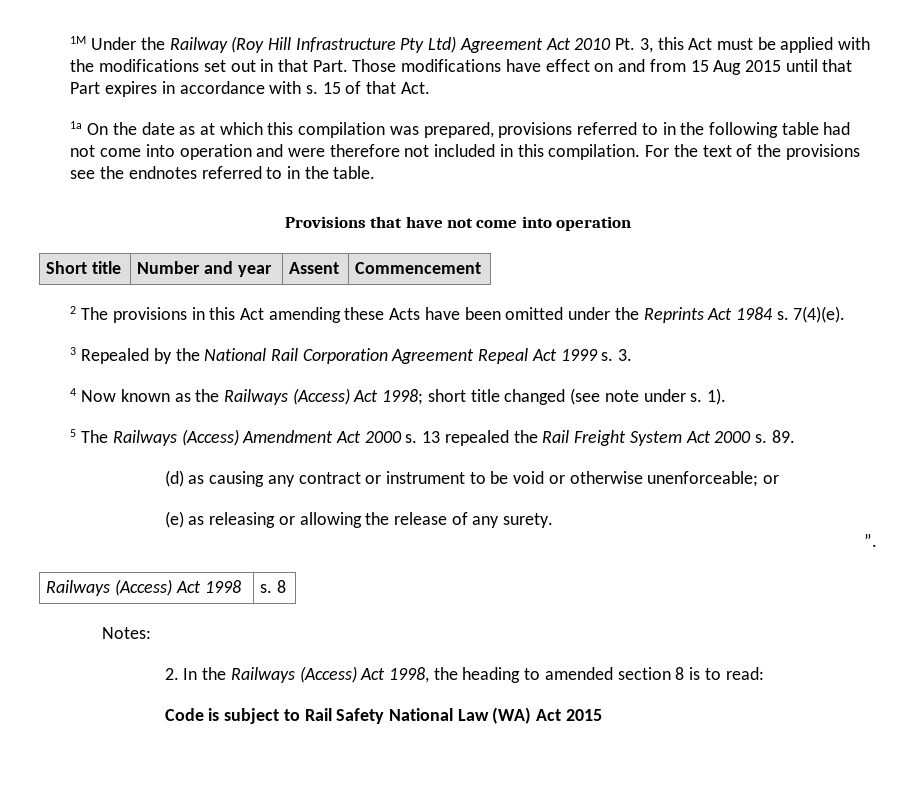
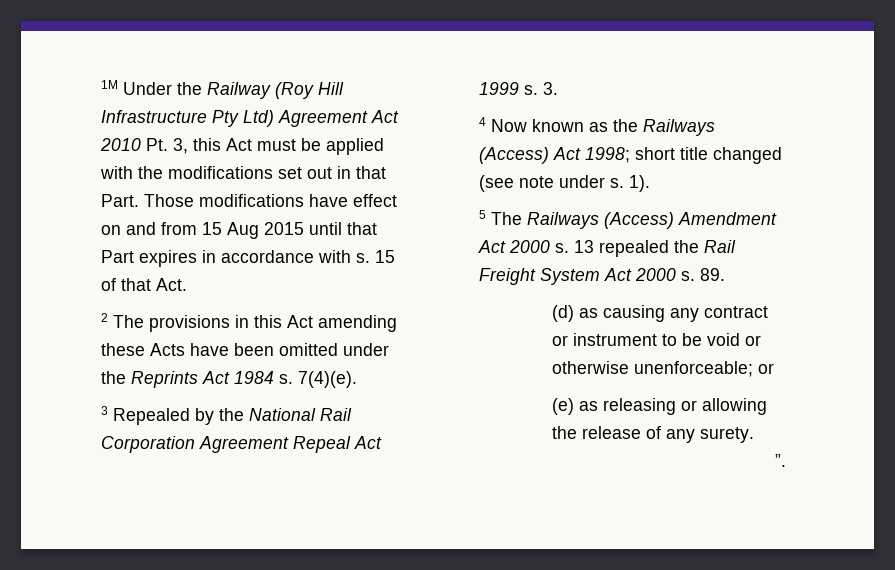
[70,121,851,138] [70,144,860,160] [70,166,376,179] [284,216,632,231] [46,261,122,274] [137,261,272,277] [289,262,340,274] [355,262,482,274] // 1a On the date as at which this compilation was prepared, provisions referred to in the following table had not come into operation and were therefore not included in this compilation. For the text of the provisions see the endnotes referred to in the table. // Provisions that have not come into operation // Short title | Number and year | Assent | Commencement -> (188, 284) none
[46,579,241,596] [260,580,287,593] [101,627,151,639] [164,666,764,683] [164,707,602,724] // Railways (Access) Act 1998 | s. 8 // Notes: // 2. In the Railways (Access) Act 1998, the heading to amended section 8 is to read: // Code is subject to Rail Safety National Law (WA) Act 2015 -> (786, 460) none

